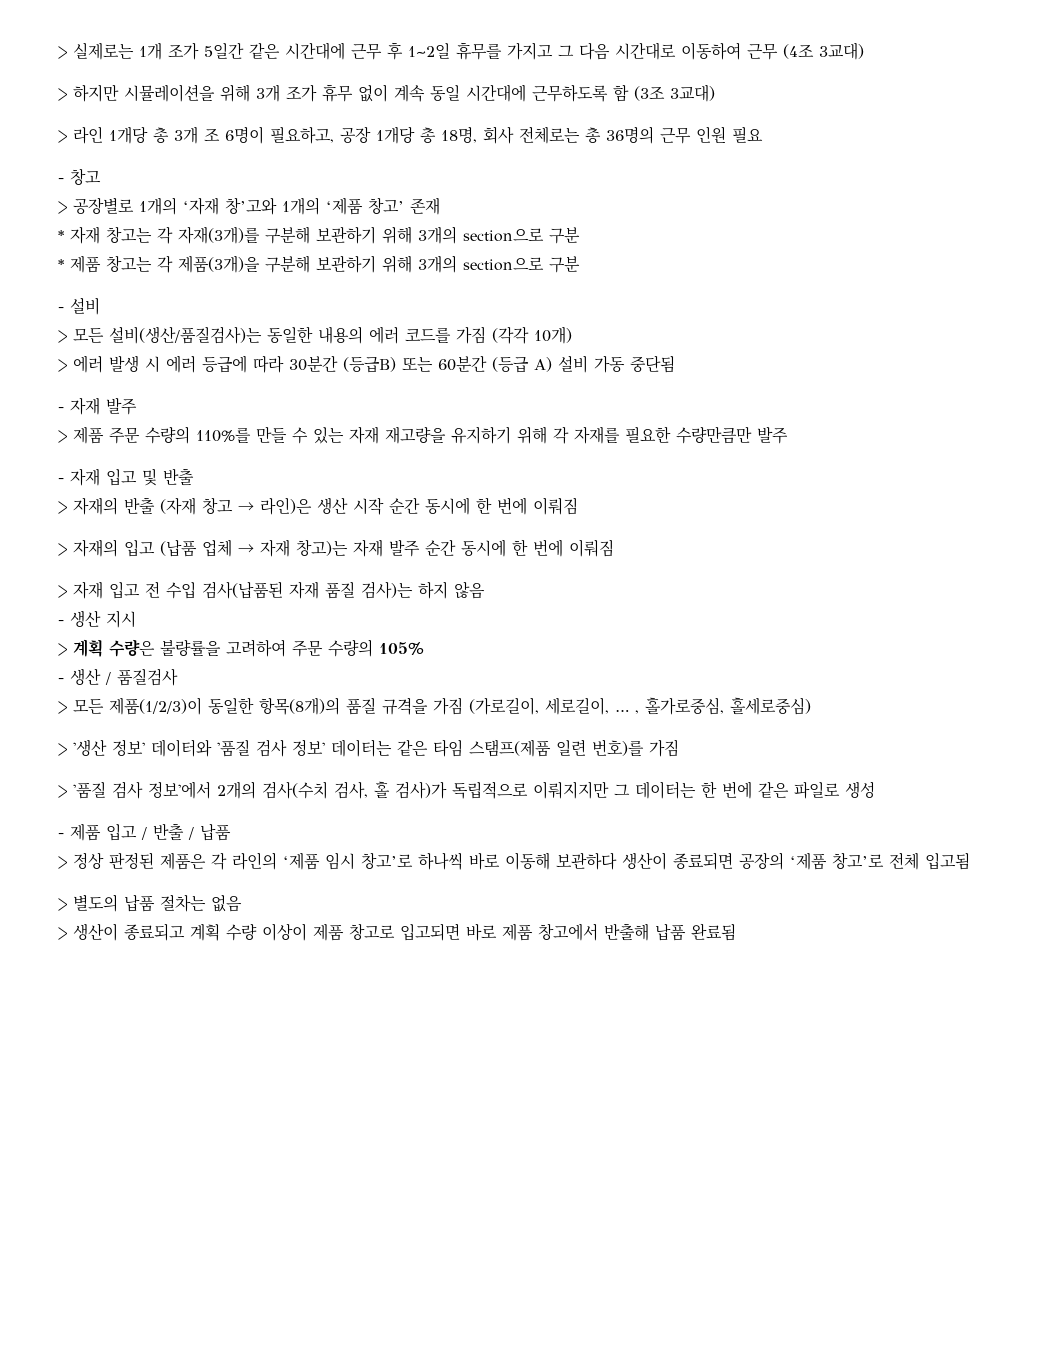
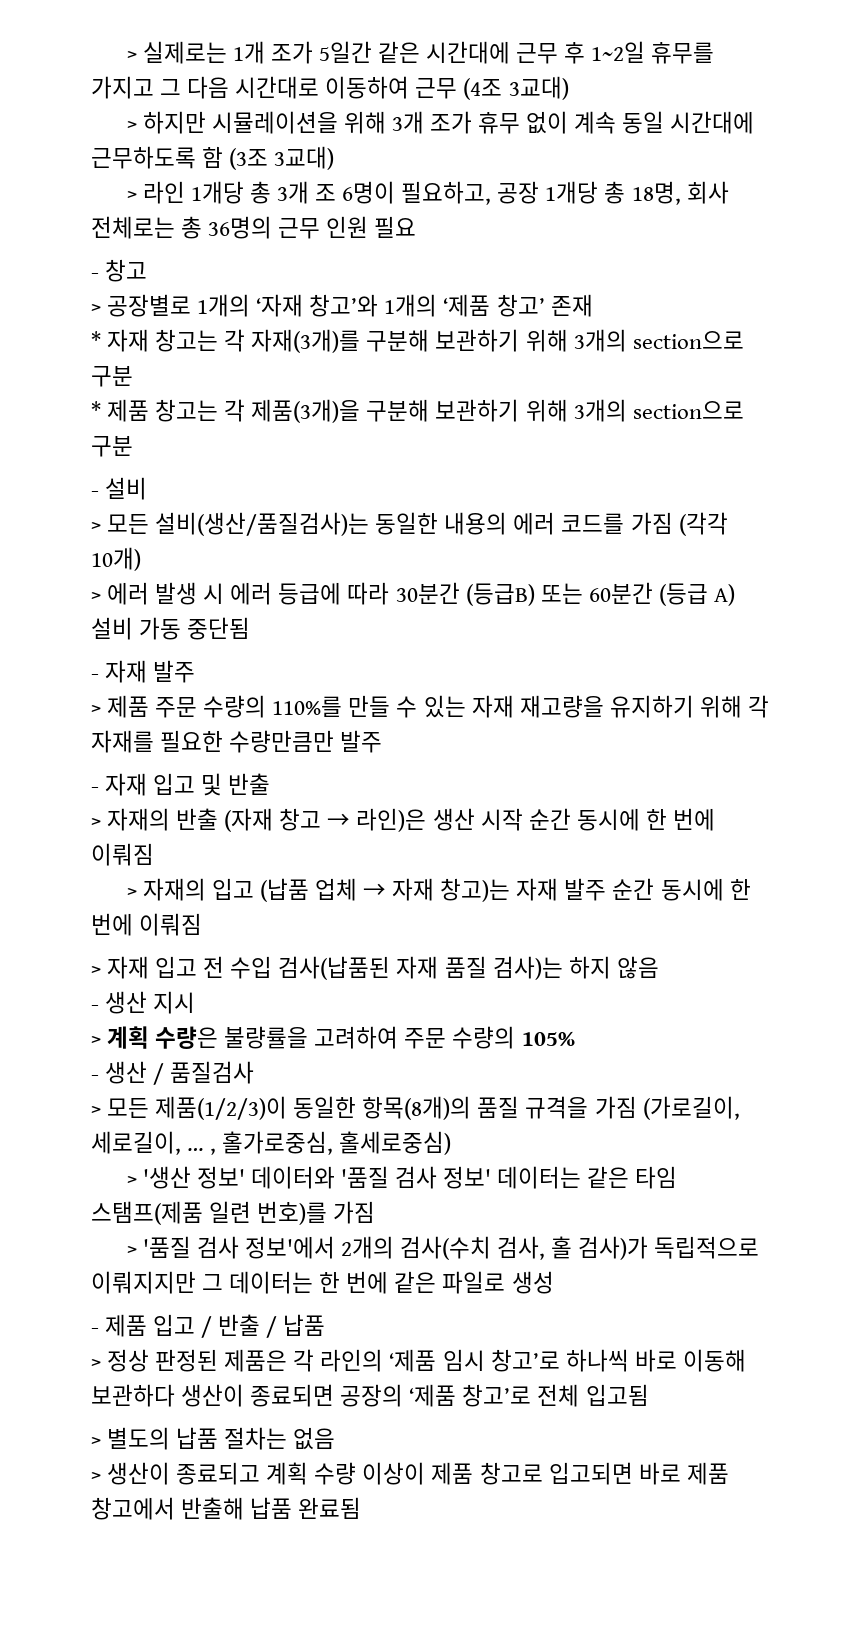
[225,197,277,215] 창’고와 -> [309,294,379,317] 창고’와

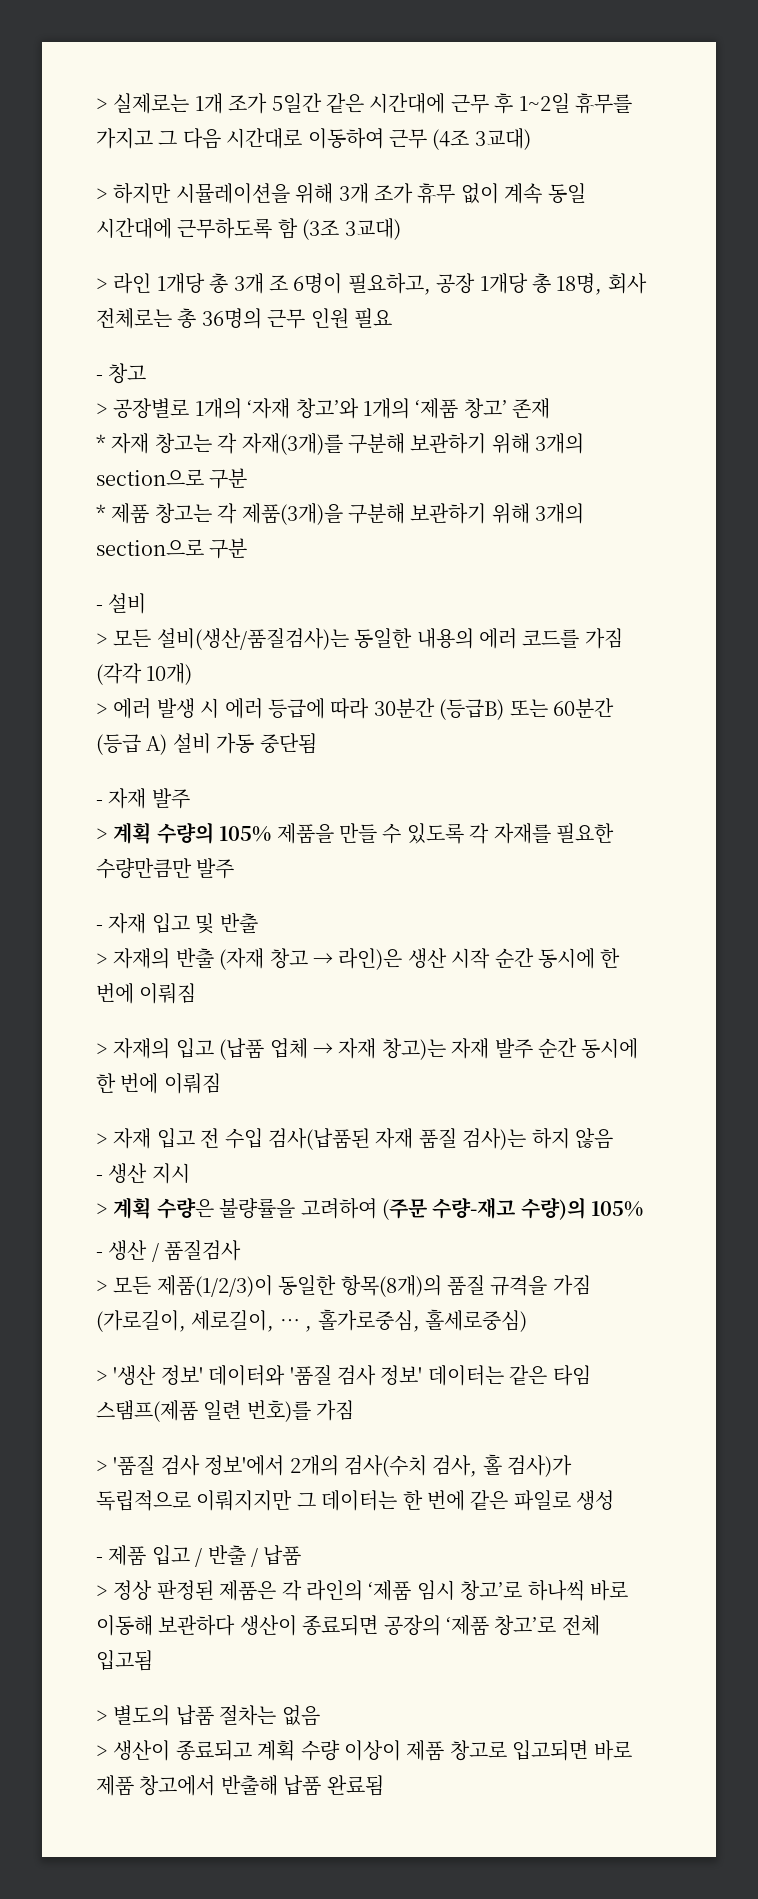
[107,695,742,718] 제품 주문 수량의 110%를 만들 수 있는 자재 재고량을 유지하기 위해 -> [113,822,464,844] 계획 수량의 105% 제품을 만들 수 있도록
[404,1026,516,1049] 주문 수량의 -> [382,1197,586,1220] (주문 수량-재고 수량)의

